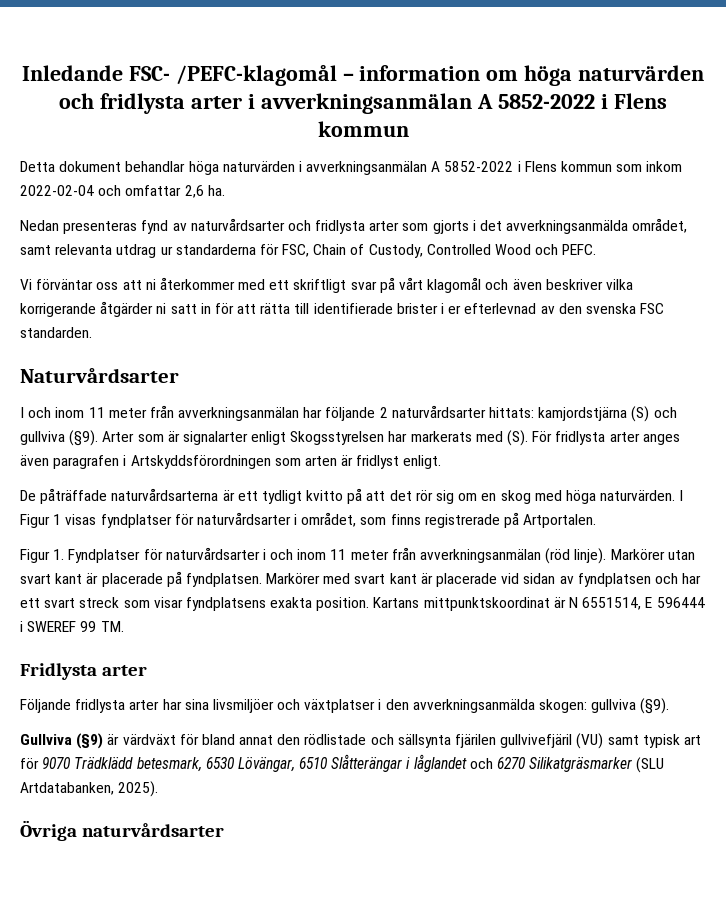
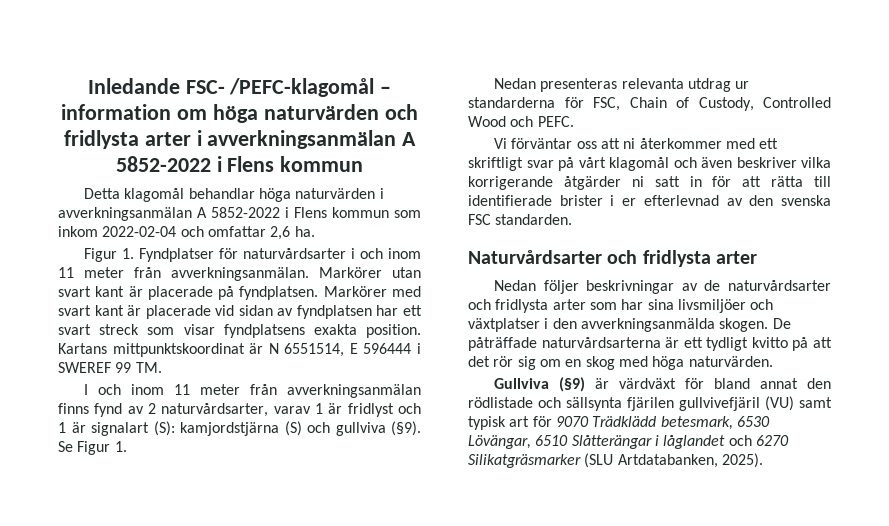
[59,161,122,172] dokument -> [124,188,185,202] klagomål
[20,218,688,234] [20,245,51,255] Nedan presenteras fynd av naturvårdsarter och fridlysta arter som gjorts i det avverkningsanmälda området, samt -> [84,248,421,262] [58,267,421,281] [58,286,421,300] [58,305,422,319] [58,324,421,338] [58,343,421,357] [58,362,162,373] [84,384,421,398] [58,403,421,417] [58,421,421,436] [58,441,127,455] [494,78,618,92] Figur 1. Fyndplatser för naturvårdsarter i och inom 11 meter från avverkningsanmälan. Markörer utan svart kant är placerade på fyndplatsen. Markörer med svart kant är placerade vid sidan av fyndplatsen har ett svart streck som visar fyndplatsens exakta position. Kartans mittpunktskoordinat är N 6551514, E 596444 i SWEREF 99 TM. // I och inom 11 meter från avverkningsanmälan finns fynd av 2 naturvårdsarter, varav 1 är fridlyst och 1 är signalart (S): kamjordstjärna (S) och gullviva (§9). Se Figur 1. // Nedan presenteras
[20,405,677,422] [20,430,680,446] [20,455,442,469] // I och inom 11 meter från avverkningsanmälan har följande 2 naturvårdsarter hittats: kamjordstjärna (S) och gullviva (§9). Arter som är signalarter enligt Skogsstyrelsen har markerats med (S). För fridlysta arter anges även paragrafen i Artskyddsförordningen som arten är fridlyst enligt. // -> [607,250,758,267] [494,280,831,294] [468,299,774,313] [468,318,769,332] och fridlysta arter // Nedan följer beskrivningar av de naturvårdsarter och fridlysta arter som har sina livsmiljöer och växtplatser i den avverkningsanmälda skogen.
[679,490,684,501] [20,512,597,528] [20,547,695,564] [20,571,702,587] [20,597,705,611] [20,621,124,632] [20,663,148,680] [20,698,670,714] I Figur 1 visas fyndplatser för naturvårdsarter i området, som finns registrerade på Artportalen. // Figur 1. Fyndplatser för naturvårdsarter i och inom 11 meter från avverkningsanmälan (röd linje). Markörer utan svart kant är placerade på fyndplatsen. Markörer med svart kant är placerade vid sidan av fyndplatsen och har ett svart streck som visar fyndplatsens exakta position. Kartans mittpunktskoordinat är N 6551514, E 596444 i SWEREF 99 TM. // Fridlysta arter // Följande fridlysta arter har sina livsmiljöer och växtplatser i den avverkningsanmälda skogen: gullviva (§9). -> (773, 361) none
[20,820,225,841] // Övriga naturvårdsarter -> (763, 460) none

